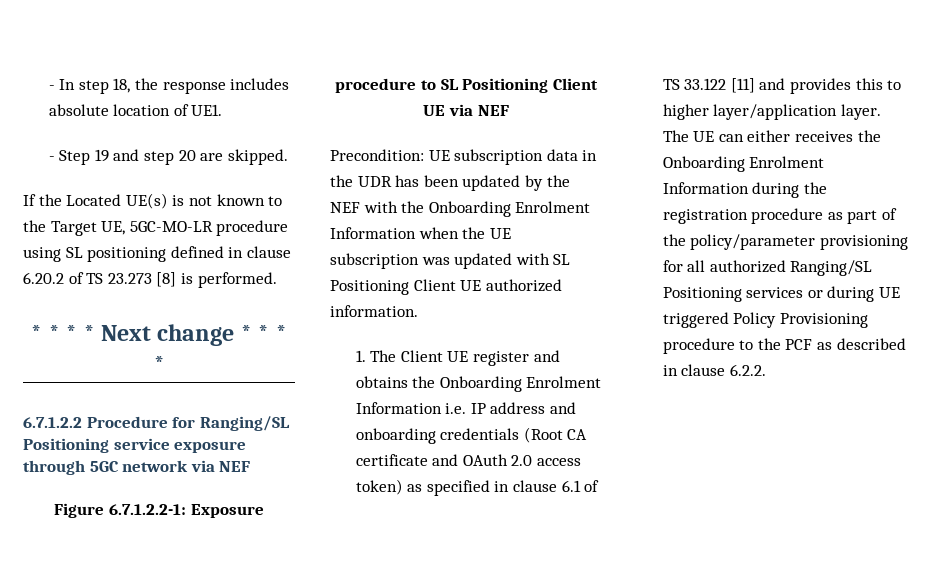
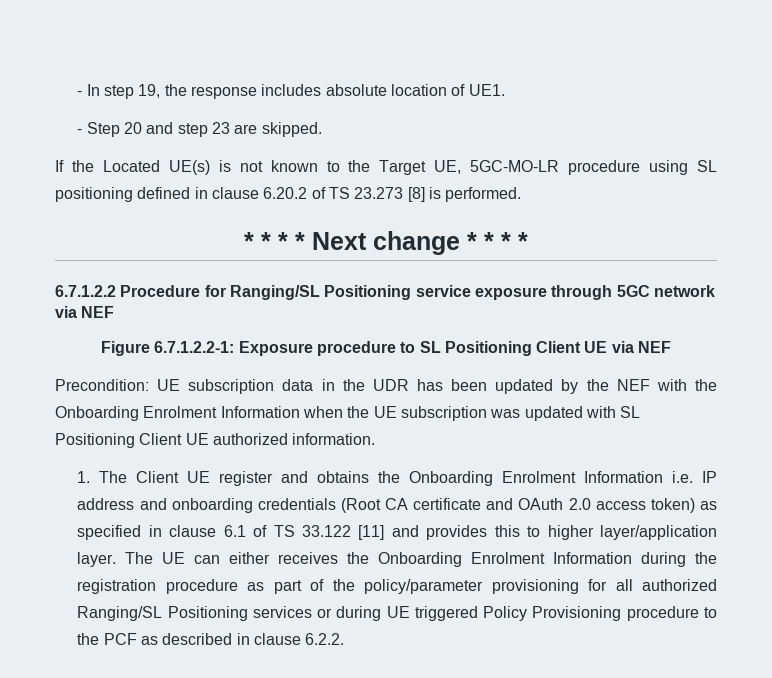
[113,78,131,93] 18, -> [138,84,161,98] 19,
[94,149,109,162] 19 -> [123,122,142,134] 20
[178,150,196,161] 20 -> [211,122,230,134] 23

